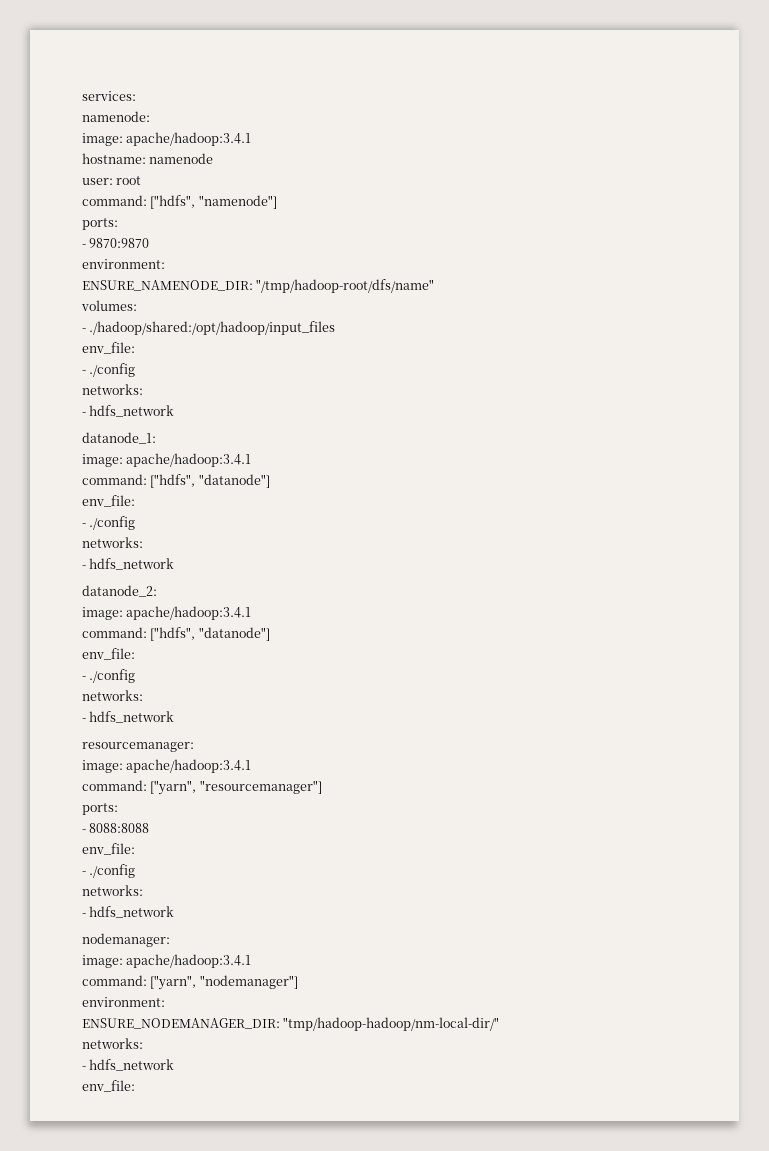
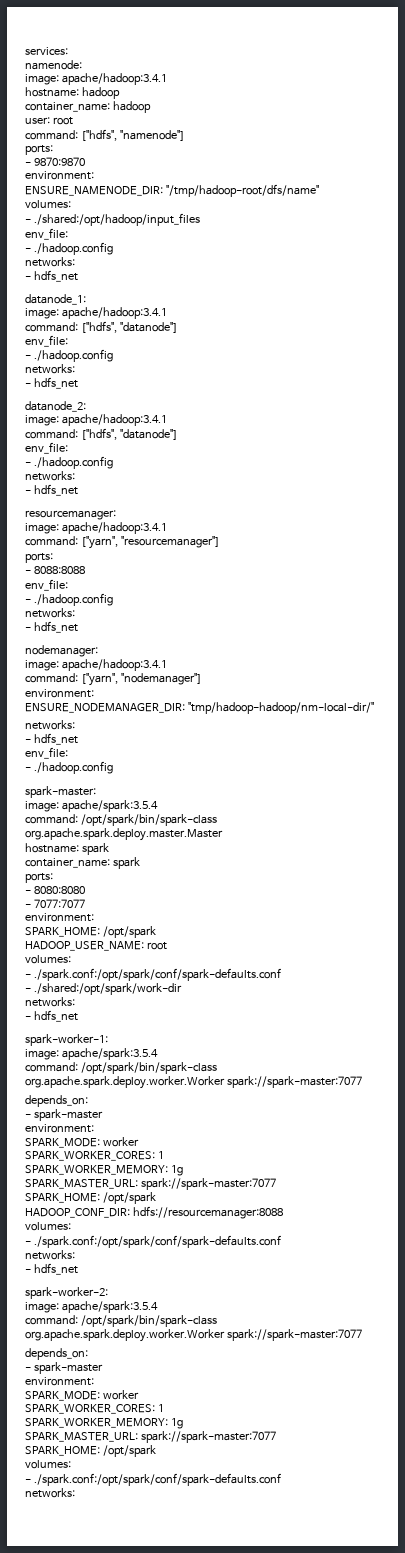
[149,153,214,164] namenode -> [81,87,120,99] [25,101,151,113] hadoop // container_name: hadoop
[89,321,336,335] [82,342,135,354] [82,363,136,377] [82,384,143,395] [82,405,175,417] ./hadoop/shared:/opt/hadoop/input_files // env_file: // - ./config // networks: // - hdfs_network -> [33,213,200,226] [25,228,68,240] [25,242,113,255] [25,257,75,267] [25,270,78,282] ./shared:/opt/hadoop/input_files // env_file: // - ./hadoop.config // networks: // - hdfs_net
[89,516,136,530] [82,537,143,548] [82,558,175,570] ./config // networks: // - hdfs_network -> [33,349,113,362] [25,364,75,374] [25,377,78,389] ./hadoop.config // networks: // - hdfs_net
[89,669,136,683] [82,690,143,701] [82,711,175,723] ./config // networks: // - hdfs_network -> [33,456,113,469] [25,471,75,481] [25,484,78,496] ./hadoop.config // networks: // - hdfs_net
[89,864,136,878] [82,885,143,896] [82,906,175,918] ./config // networks: // - hdfs_network -> [33,593,113,606] [25,608,75,618] [25,621,78,633] ./hadoop.config // networks: // - hdfs_net
[89,1059,175,1071] [82,1080,135,1092] hdfs_network // env_file: -> [33,733,78,745] [25,747,68,759] [25,761,113,774] [25,786,96,798] [25,800,158,812] [25,814,217,826] [25,828,223,841] [25,843,109,855] [25,857,140,869] [25,873,53,883] [25,886,85,894] [25,899,85,908] [25,913,94,922] [25,926,156,938] [25,941,167,951] [25,955,71,964] [25,968,281,981] [25,983,182,995] [25,997,75,1007] [25,1010,78,1022] [25,1034,108,1046] [25,1048,158,1060] [25,1062,217,1074] [25,1076,362,1089] [25,1095,88,1107] [25,1109,103,1121] [25,1124,94,1133] [25,1137,139,1148] [25,1151,164,1161] [25,1165,183,1176] [25,1178,276,1190] [25,1192,156,1204] [25,1206,283,1219] [25,1222,71,1231] [25,1235,281,1248] [25,1250,75,1260] [25,1263,78,1275] [25,1287,108,1299] [25,1301,158,1313] [25,1315,217,1327] [25,1329,362,1342] [25,1348,88,1360] [25,1362,103,1374] [25,1377,94,1386] [25,1390,139,1401] [25,1404,164,1414] [25,1418,183,1429] [25,1431,276,1443] [25,1445,156,1457] [25,1460,71,1469] [25,1473,281,1486] [25,1488,75,1498] hdfs_net // env_file: // - ./hadoop.config // spark-master: // image: apache/spark:3.5.4 // command: /opt/spark/bin/spark-class org.apache.spark.deploy.master.Master // hostname: spark // container_name: spark // ports: // - 8080:8080 // - 7077:7077 // environment: // SPARK_HOME: /opt/spark // HADOOP_USER_NAME: root // volumes: // - ./spark.conf:/opt/spark/conf/spark-defaults.conf // - ./shared:/opt/spark/work-dir // networks: // - hdfs_net // spark-worker-1: // image: apache/spark:3.5.4 // command: /opt/spark/bin/spark-class org.apache.spark.deploy.worker.Worker spark://spark-master:7077 // depends_on: // - spark-master // environment: // SPARK_MODE: worker // SPARK_WORKER_CORES: 1 // SPARK_WORKER_MEMORY: 1g // SPARK_MASTER_URL: spark://spark-master:7077 // SPARK_HOME: /opt/spark // HADOOP_CONF_DIR: hdfs://resourcemanager:8088 // volumes: // - ./spark.conf:/opt/spark/conf/spark-defaults.conf // networks: // - hdfs_net // spark-worker-2: // image: apache/spark:3.5.4 // command: /opt/spark/bin/spark-class org.apache.spark.deploy.worker.Worker spark://spark-master:7077 // depends_on: // - spark-master // environment: // SPARK_MODE: worker // SPARK_WORKER_CORES: 1 // SPARK_WORKER_MEMORY: 1g // SPARK_MASTER_URL: spark://spark-master:7077 // SPARK_HOME: /opt/spark // volumes: // - ./spark.conf:/opt/spark/conf/spark-defaults.conf // networks:

